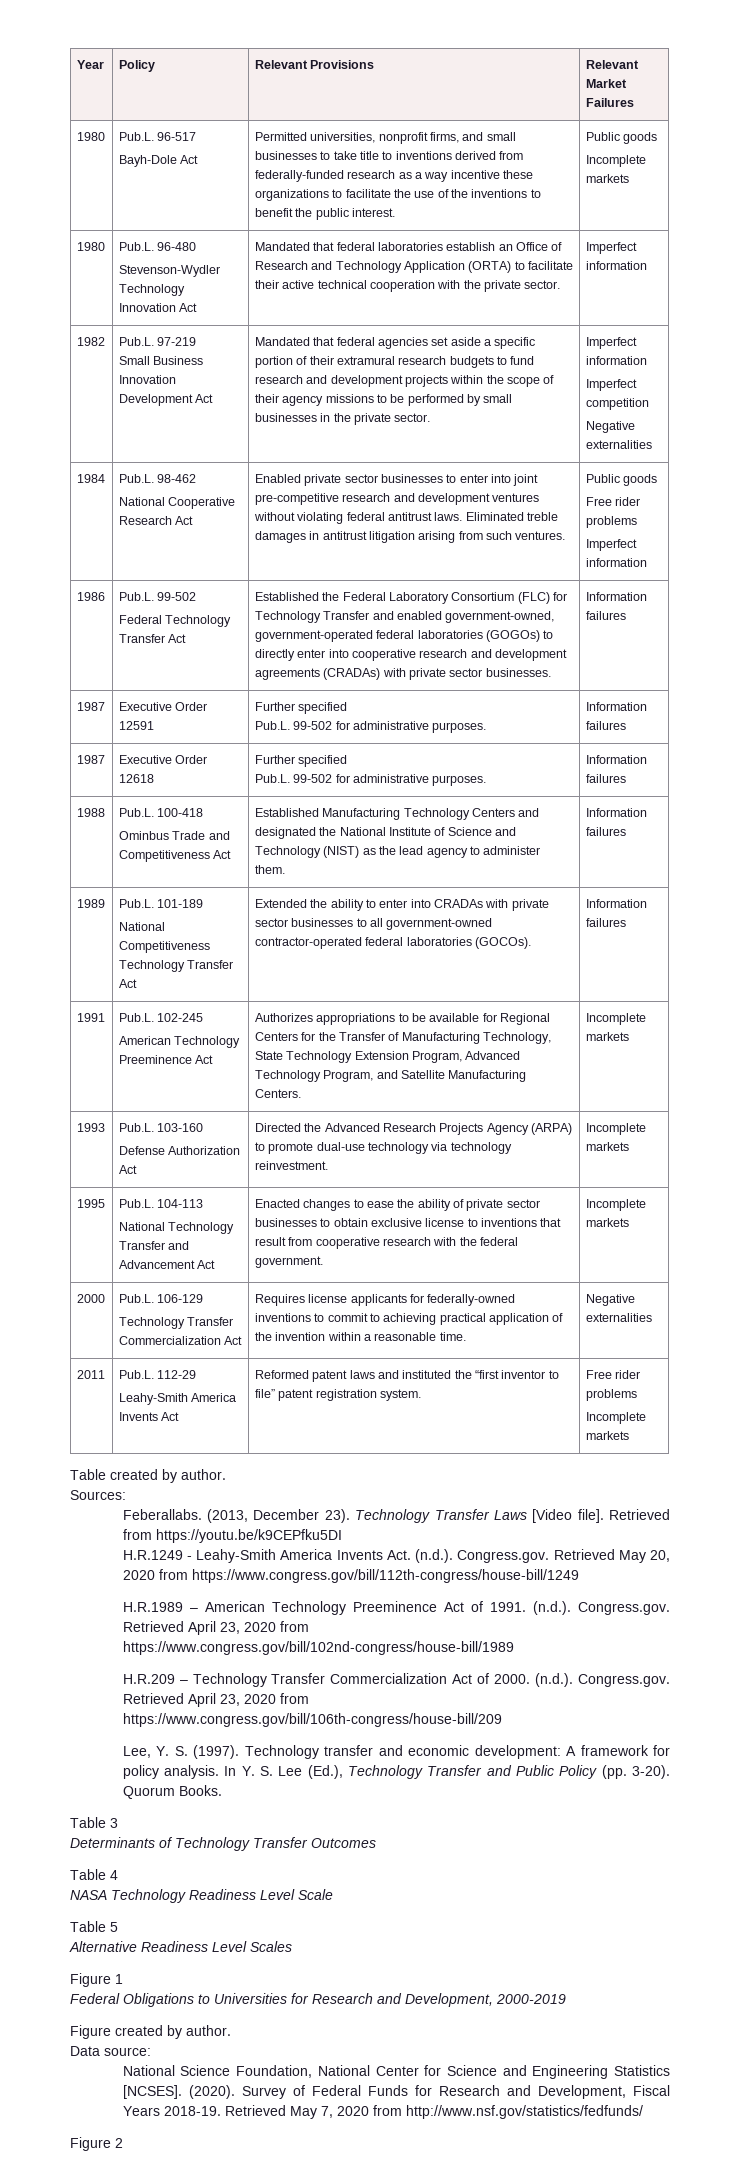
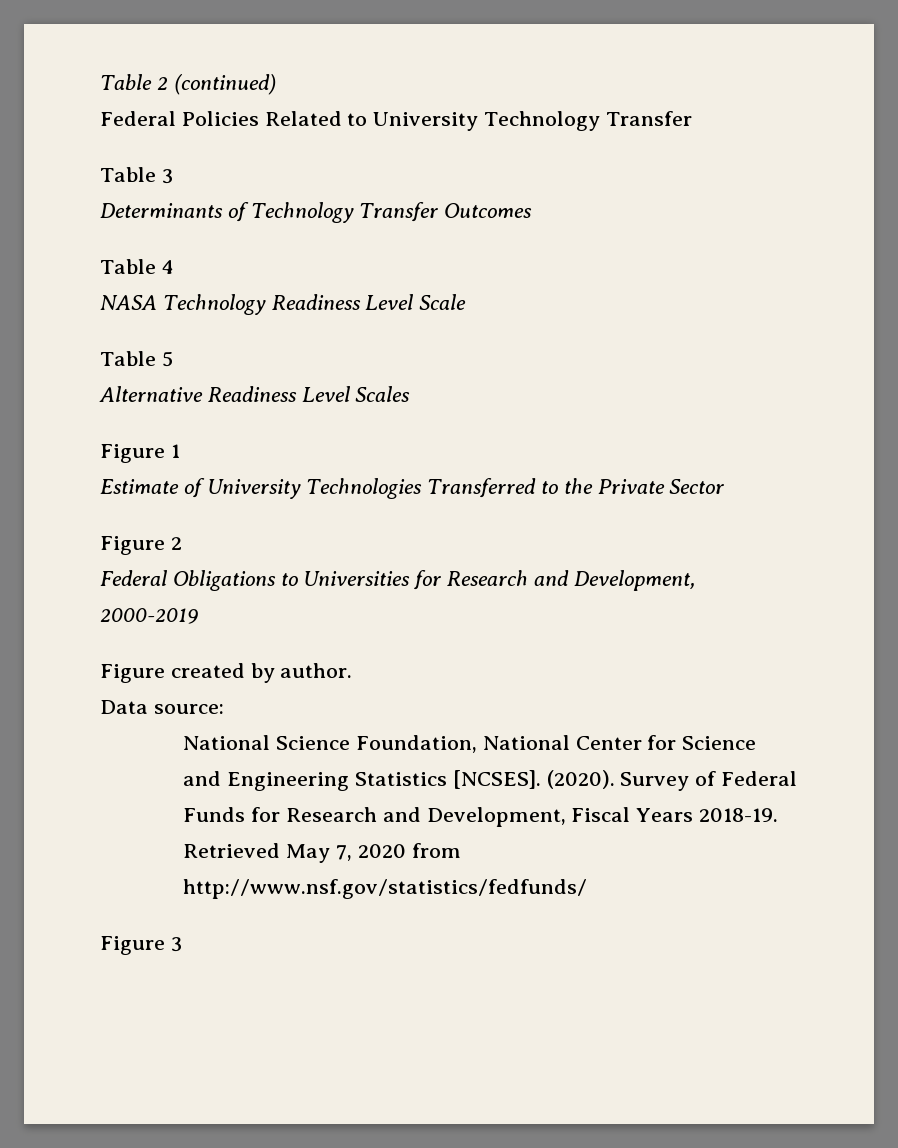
[76,60,104,69] [118,60,155,72] [254,60,375,69] [585,60,639,69] [585,79,627,88] [585,98,634,107] [76,132,105,141] [118,132,197,141] [118,155,199,167] [254,132,516,144] [254,151,524,160] [254,170,533,182] [254,189,541,201] [254,208,395,220] [585,132,658,144] [585,155,646,167] [585,174,629,183] [76,242,105,251] [118,242,197,251] [118,265,220,277] [118,284,185,296] [118,303,198,312] [254,242,563,251] [254,261,573,273] [254,280,561,292] [585,242,637,254] [585,261,647,270] [76,337,105,346] [118,337,197,346] [118,356,204,365] [118,375,176,384] [118,394,214,406] [254,337,536,349] [254,356,535,368] [254,375,555,387] [254,394,513,406] [254,413,431,425] [585,337,637,349] [585,356,647,365] [585,379,637,391] [585,398,649,410] [585,421,635,433] [585,440,652,449] [76,474,105,483] [118,474,197,483] [118,497,236,509] [118,516,194,525] [254,474,539,486] [254,493,540,505] [253,512,558,524] [254,531,566,543] [585,474,658,486] [585,497,641,506] [585,516,637,528] [585,539,637,551] [585,558,647,567] [76,592,105,601] [118,592,197,601] [118,615,232,627] [118,634,187,643] [254,592,567,604] [254,611,555,623] [254,630,554,642] [254,649,567,661] [254,668,551,680] [585,592,647,601] [585,611,626,620] [76,702,105,711] [118,702,208,711] [118,721,154,730] [254,702,348,714] [254,721,487,733] [585,702,647,711] [585,721,626,730] [76,755,105,764] [118,755,208,764] [118,774,154,783] [254,755,348,767] [254,774,487,786] [585,755,647,764] [585,774,626,783] [76,808,105,817] [118,808,204,817] [118,831,230,840] [118,850,232,862] [254,808,540,820] [254,827,516,839] [254,846,541,858] [254,865,285,874] [585,808,647,817] [585,827,626,836] [76,899,105,908] [118,899,204,908] [118,922,165,931] [118,941,210,953] [118,960,234,972] [118,979,137,988] [254,899,549,911] [254,918,493,930] [254,937,531,949] [585,899,647,908] [585,918,626,927] [76,1013,105,1022] [118,1013,204,1022] [118,1036,241,1048] [118,1055,214,1064] [254,1013,550,1025] [254,1032,551,1044] [254,1051,521,1063] [254,1070,527,1082] [254,1089,301,1098] [585,1013,646,1025] [585,1032,629,1041] [76,1123,105,1132] [118,1123,204,1132] [118,1146,241,1155] [118,1165,137,1174] [254,1123,572,1135] [254,1142,512,1154] [254,1161,328,1170] [585,1123,646,1135] [585,1142,629,1151] [76,1199,105,1208] [118,1199,204,1208] [118,1222,235,1234] [118,1241,190,1250] [118,1260,216,1269] [254,1199,540,1211] [254,1218,562,1227] [254,1237,518,1249] [254,1256,323,1268] [585,1199,646,1211] [585,1218,629,1227] [76,1294,105,1303] [118,1294,204,1303] [118,1317,234,1329] [118,1336,243,1345] [254,1294,516,1306] [254,1313,564,1325] [254,1332,466,1341] [585,1294,635,1306] [585,1313,652,1322] [76,1370,105,1379] [118,1370,197,1379] [118,1393,237,1405] [118,1412,180,1421] [254,1370,559,1382] [254,1389,421,1401] [585,1370,641,1379] [585,1389,637,1401] [585,1412,646,1424] [585,1431,629,1440] [70,1469,226,1483] [70,1490,126,1500] [122,1509,670,1523] [122,1529,342,1543] [122,1549,670,1563] [122,1569,579,1583] [122,1601,671,1615] [122,1621,309,1635] [122,1641,514,1655] [122,1673,670,1687] [122,1693,309,1707] [122,1713,502,1727] [122,1745,670,1759] [122,1765,670,1779] [122,1785,222,1799] Year | Policy | Relevant Provisions | Relevant Market Failures // 1980 | Pub.L. 96-517 // Bayh-Dole Act | Permitted universities, nonprofit firms, and small businesses to take title to inventions derived from federally-funded research as a way incentive these organizations to facilitate the use of the inventions to benefit the public interest. | Public goods // Incomplete markets // 1980 | Pub.L. 96-480 // Stevenson-Wydler Technology Innovation Act | Mandated that federal laboratories establish an Office of Research and Technology Application (ORTA) to facilitate their active technical cooperation with the private sector. | Imperfect information // 1982 | Pub.L. 97-219 // Small Business Innovation Development Act | Mandated that federal agencies set aside a specific portion of their extramural research budgets to fund research and development projects within the scope of their agency missions to be performed by small businesses in the private sector. | Imperfect information // Imperfect competition // Negative externalities // 1984 | Pub.L. 98-462 // National Cooperative Research Act | Enabled private sector businesses to enter into joint pre-competitive research and development ventures without violating federal antitrust laws. Eliminated treble damages in antitrust litigation arising from such ventures. | Public goods // Free rider problems // Imperfect information // 1986 | Pub.L. 99-502 // Federal Technology Transfer Act | Established the Federal Laboratory Consortium (FLC) for Technology Transfer and enabled government-owned, government-operated federal laboratories (GOGOs) to directly enter into cooperative research and development agreements (CRADAs) with private sector businesses. | Information failures // 1987 | Executive Order 12591 | Further specified // Pub.L. 99-502 for administrative purposes. | Information failures // 1987 | Executive Order 12618 | Further specified // Pub.L. 99-502 for administrative purposes. | Information failures // 1988 | Pub.L. 100-418 // Ominbus Trade and Competitiveness Act | Established Manufacturing Technology Centers and designated the National Institute of Science and Technology (NIST) as the lead agency to administer them. | Information failures // 1989 | Pub.L. 101-189 // National Competitiveness Technology Transfer Act | Extended the ability to enter into CRADAs with private sector businesses to all government-owned contractor-operated federal laboratories (GOCOs). | Information failures // 1991 | Pub.L. 102-245 // American Technology Preeminence Act | Authorizes appropriations to be available for Regional Centers for the Transfer of Manufacturing Technology, State Technology Extension Program, Advanced Technology Program, and Satellite Manufacturing Centers. | Incomplete markets // 1993 | Pub.L. 103-160 // Defense Authorization Act | Directed the Advanced Research Projects Agency (ARPA) to promote dual-use technology via technology reinvestment. | Incomplete markets // 1995 | Pub.L. 104-113 // National Technology Transfer and Advancement Act | Enacted changes to ease the ability of private sector businesses to obtain exclusive license to inventions that result from cooperative research with the federal government. | Incomplete markets // 2000 | Pub.L. 106-129 // Technology Transfer Commercialization Act | Requires license applicants for federally-owned inventions to commit to achieving practical application of the invention within a reasonable time. | Negative externalities // 2011 | Pub.L. 112-29 // Leahy-Smith America Invents Act | Reformed patent laws and instituted the “first inventor to file” patent registration system. | Free rider problems // Incomplete markets // Table created by author. // Sources: // Feberallabs. (2013, December 23). Technology Transfer Laws [Video file]. Retrieved from https://youtu.be/k9CEPfku5DI // H.R.1249 - Leahy-Smith America Invents Act. (n.d.). Congress.gov. Retrieved May 20, 2020 from https://www.congress.gov/bill/112th-congress/house-bill/1249 // H.R.1989 – American Technology Preeminence Act of 1991. (n.d.). Congress.gov. Retrieved April 23, 2020 from https://www.congress.gov/bill/102nd-congress/house-bill/1989 // H.R.209 – Technology Transfer Commercialization Act of 2000. (n.d.). Congress.gov. Retrieved April 23, 2020 from https://www.congress.gov/bill/106th-congress/house-bill/209 // Lee, Y. S. (1997). Technology transfer and economic development: A framework for policy analysis. In Y. S. Lee (Ed.), Technology Transfer and Public Policy (pp. 3-20). Quorum Books. -> [100,74,276,95] [100,111,692,131] Table 2 (continued) // Federal Policies Related to University Technology Transfer
(123, 1979) none -> [100,478,725,499] [100,536,182,555] // Estimate of University Technologies Transferred to the Private Sector // Figure 2
[115,2138,123,2148] 2 -> [170,937,182,952] 3

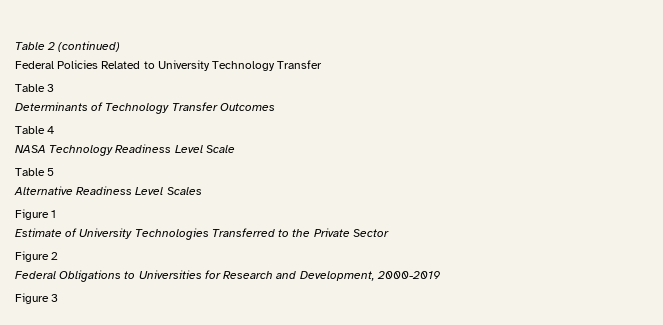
[100,663,353,683] [100,700,224,714] [183,735,757,753] [183,770,797,791] [183,807,778,827] [183,843,461,863] [183,879,588,899] // Figure created by author. // Data source: // National Science Foundation, National Center for Science and Engineering Statistics [NCSES]. (2020). Survey of Federal Funds for Research and Development, Fiscal Years 2018-19. Retrieved May 7, 2020 from http://www.nsf.gov/statistics/fedfunds/ -> (440, 275) none

